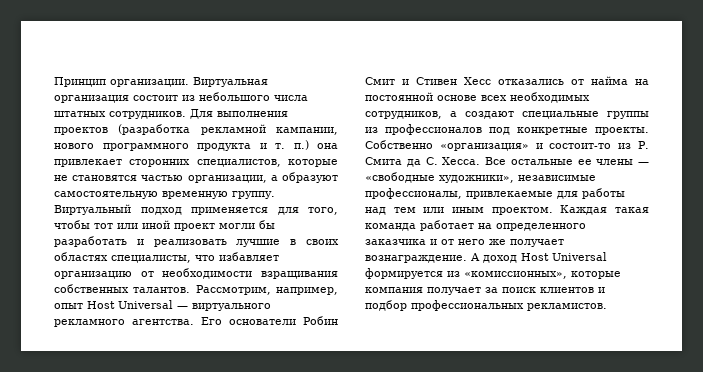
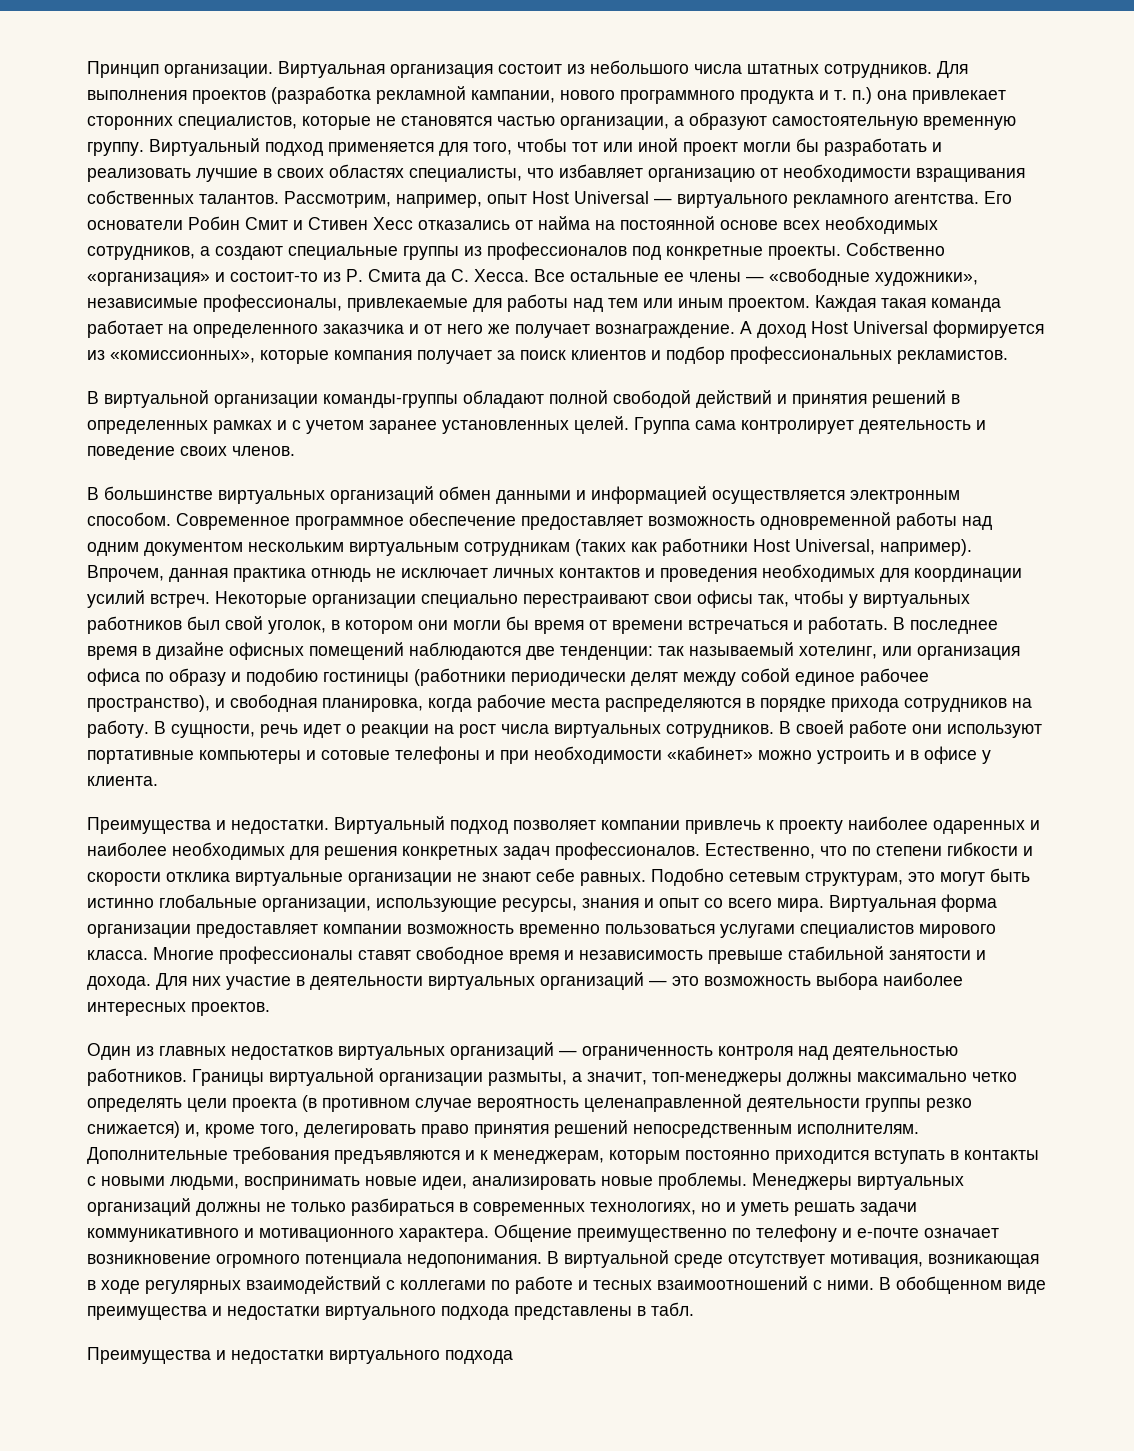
(607, 307) none -> [87,390,960,408] [87,416,986,434] [87,446,295,460] [87,486,960,504] [87,512,992,530] [87,538,972,556] [87,564,1022,582] [87,590,970,608] [87,616,998,634] [87,642,1020,660] [87,668,929,686] [87,694,1032,712] [87,720,1042,738] [87,746,991,764] [87,776,158,786] [87,816,1040,834] [87,842,1033,860] [87,868,1030,886] [87,894,997,912] [87,924,996,938] [87,946,986,964] [87,972,963,990] [87,1002,270,1016] [87,1042,958,1060] [87,1068,1017,1086] [87,1094,972,1112] [87,1120,919,1138] [87,1146,1039,1164] [87,1172,964,1190] [87,1198,917,1216] [87,1224,999,1242] [87,1250,1039,1268] [87,1276,1046,1294] [87,1302,694,1320] [87,1347,513,1364] // В виртуальной организации команды-группы обладают полной свободой действий и принятия решений в определенных рамках и с учетом заранее установленных целей. Группа сама контролирует деятельность и поведение своих членов. // В большинстве виртуальных организаций обмен данными и информацией осуществляется электронным способом. Современное программное обеспечение предоставляет возможность одновременной работы над одним документом нескольким виртуальным сотрудникам (таких как работники Host Universal, например). Впрочем, данная практика отнюдь не исключает личных контактов и проведения необходимых для координации усилий встреч. Некоторые организации специально перестраивают свои офисы так, чтобы у виртуальных работников был свой уголок, в котором они могли бы время от времени встречаться и работать. В последнее время в дизайне офисных помещений наблюдаются две тенденции: так называемый хотелинг, или организация офиса по образу и подобию гостиницы (работники периодически делят между собой единое рабочее пространство), и свободная планировка, когда рабочие места распределяются в порядке прихода сотрудников на работу. В сущности, речь идет о реакции на рост числа виртуальных сотрудников. В своей работе они используют портативные компьютеры и сотовые телефоны и при необходимости «кабинет» можно устроить и в офисе у клиента. // Преимущества и недостатки. Виртуальный подход позволяет компании привлечь к проекту наиболее одаренных и наиболее необходимых для решения конкретных задач профессионалов. Естественно, что по степени гибкости и скорости отклика виртуальные организации не знают себе равных. Подобно сетевым структурам, это могут быть истинно глобальные организации, использующие ресурсы, знания и опыт со всего мира. Виртуальная форма организации предоставляет компании возможность временно пользоваться услугами специалистов мирового класса. Многие профессионалы ставят свободное время и независимость превыше стабильной занятости и дохода. Для них участие в деятельности виртуальных организаций — это возможность выбора наиболее интересных проектов. // Один из главных недостатков виртуальных организаций — ограниченность контроля над деятельностью работников. Границы виртуальной организации размыты, а значит, топ-менеджеры должны максимально четко определять цели проекта (в противном случае вероятность целенаправленной деятельности группы резко снижается) и, кроме того, делегировать право принятия решений непосредственным исполнителям. Дополнительные требования предъявляются и к менеджерам, которым постоянно приходится вступать в контакты с новыми людьми, воспринимать новые идеи, анализировать новые проблемы. Менеджеры виртуальных организаций должны не только разбираться в современных технологиях, но и уметь решать задачи коммуникативного и мотивационного характера. Общение преимущественно по телефону и е-почте означает возникновение огромного потенциала недопонимания. В виртуальной среде отсутствует мотивация, возникающая в ходе регулярных взаимодействий с коллегами по работе и тесных взаимоотношений с ними. В обобщенном виде преимущества и недостатки виртуального подхода представлены в табл. // Преимущества и недостатки виртуального подхода

